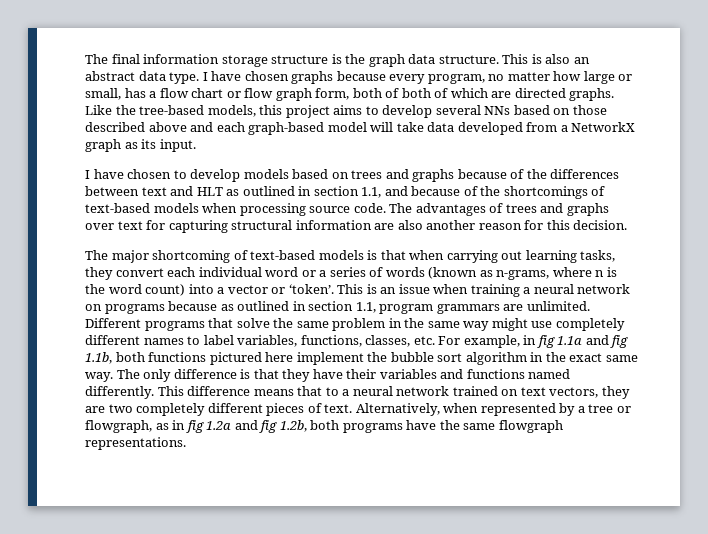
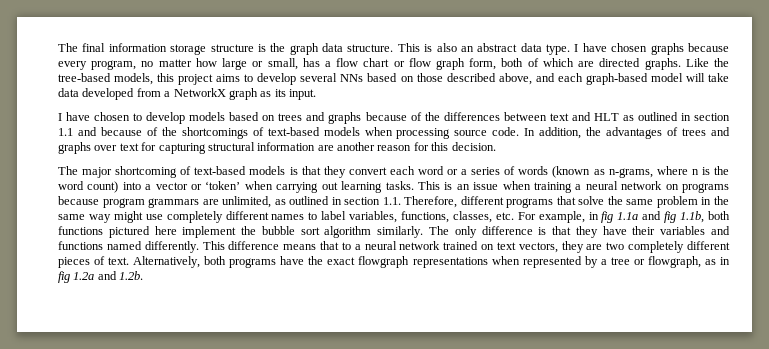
[401,88,449,98] both of -> (539, 62) none
[148,122,187,132] above -> [498,73,532,85] above,
[361,187,382,198] 1.1, -> [58,128,73,136] 1.1
[389,203,413,213] The -> [524,127,602,139] In addition, the
[397,220,423,230] also -> (334, 148) none
[409,250,616,263] when carrying out learning tasks, -> (321, 170) none
[198,267,262,277] individual -> (415, 170) none
[288,284,334,294] ‘token’. -> [205,181,414,193] ‘token’ when carrying out learning tasks.
[220,301,590,314] [85,318,141,328] as outlined in section 1.1, program grammars are unlimited. Different -> [102,196,504,208] program grammars are unlimited, as outlined in section 1.1. Therefore, different
[530,352,638,362] [85,372,113,382] in the exact same way. -> [377,226,424,238] similarly.
(440, 409) none -> [204,256,488,268] both programs have the exact flowgraph representations
[259,420,563,433] [85,437,186,450] fig 1.2b, both programs have the same flowgraph representations. -> [119,271,144,280] 1.2b.

